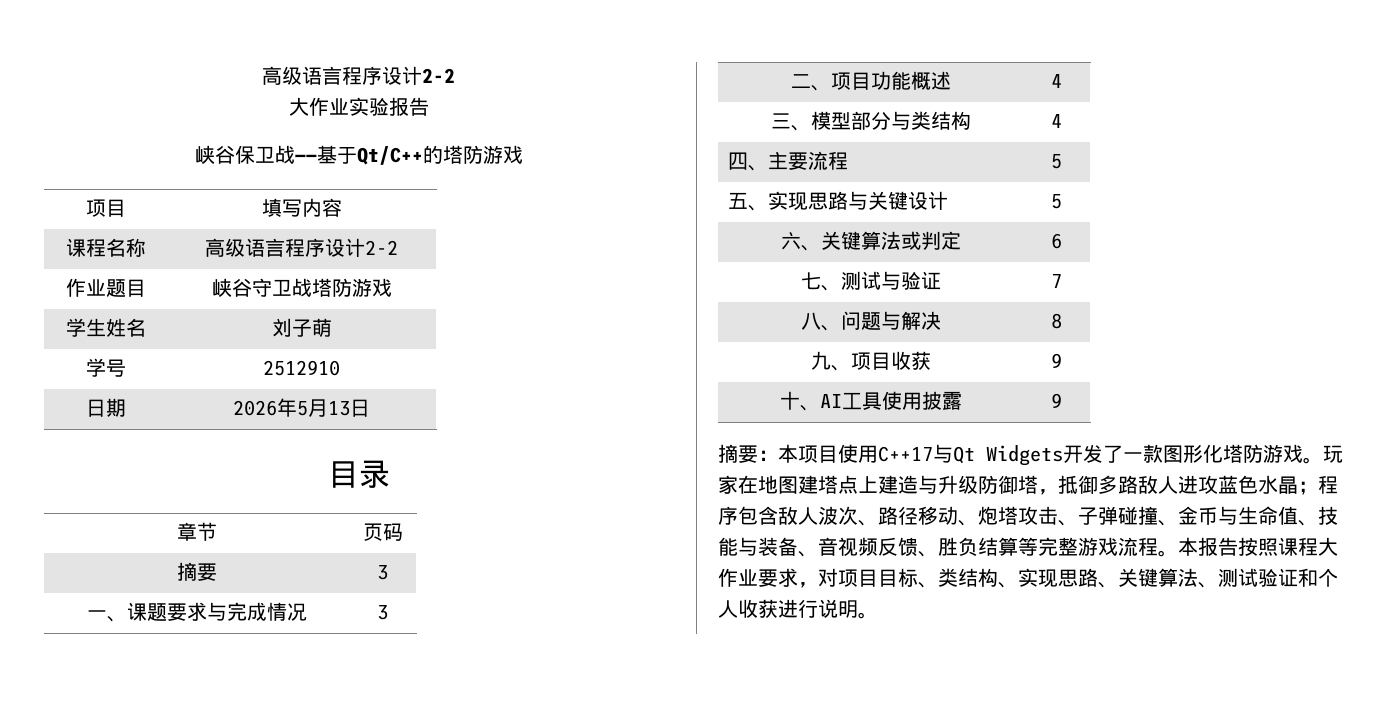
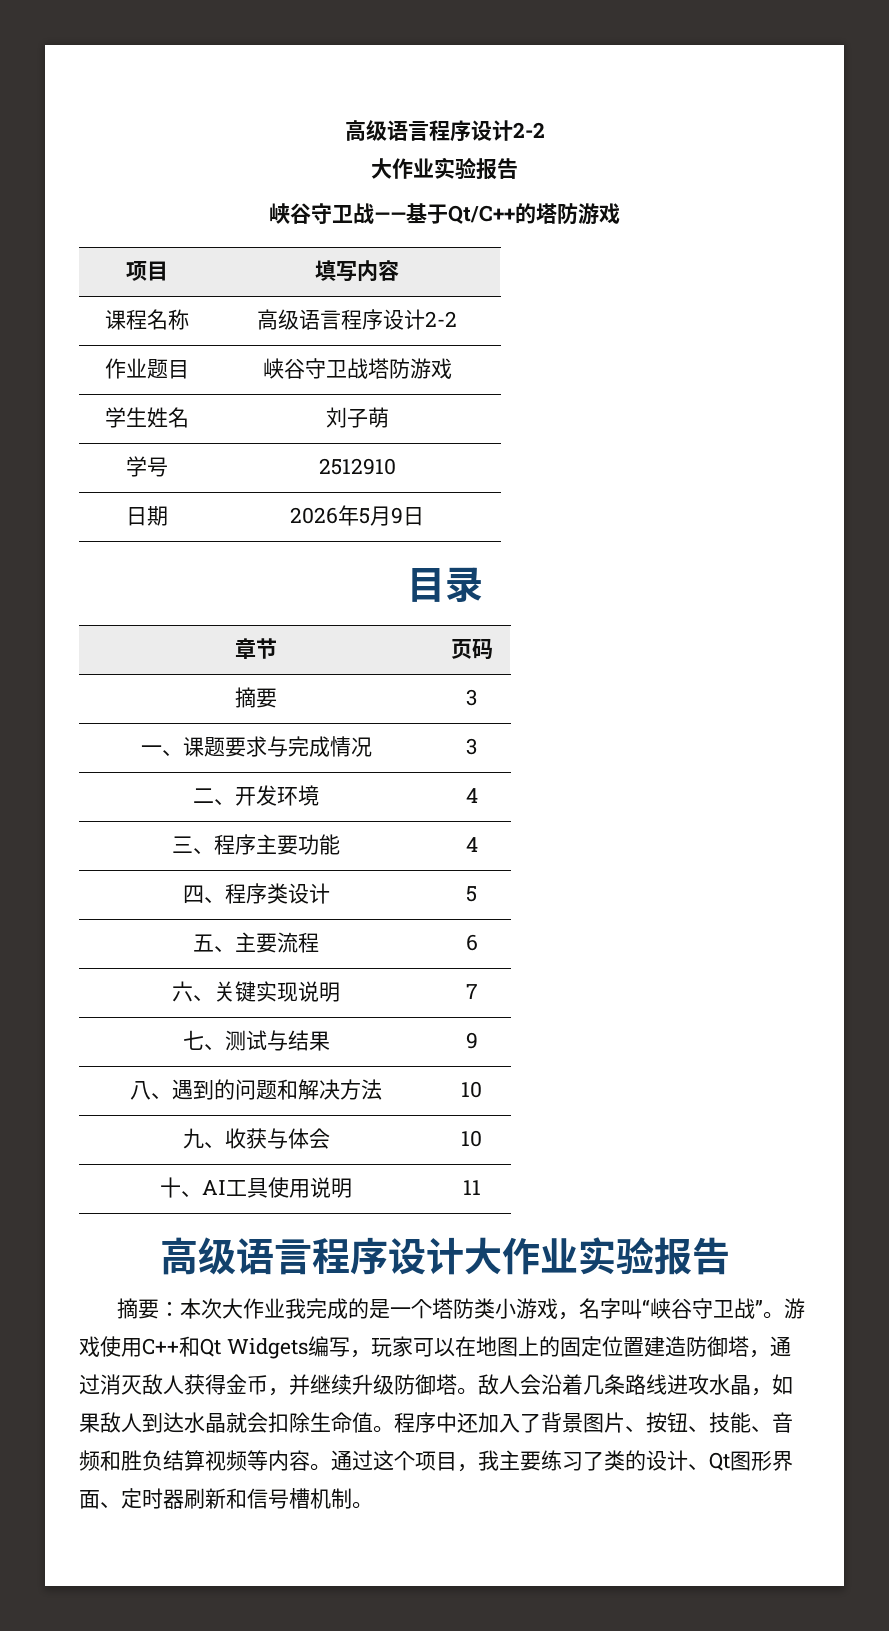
[234,145,255,164] 保 -> [311,203,332,224] 守
[328,401,350,416] 13 -> [391,507,404,524] 9
[830,71,951,90] 项目功能概述 -> [235,785,319,806] 开发环境
[810,111,971,130] [1051,114,1062,128] [728,151,849,171] [1051,154,1062,169] [728,191,949,211] [1051,194,1062,209] 模型部分与类结构 | 4 // 四、主要流程 | 5 // 五、实现思路与关键设计 | 5 -> [214,834,340,855] [465,837,478,852] [182,883,330,904] [466,886,477,902] [193,932,319,953] [465,934,478,951] 程序主要功能 | 4 // 四、程序类设计 | 5 // 五、主要流程 | 6
[860,231,961,250] [1051,233,1062,249] 算法或判定 | 6 -> [256,981,340,1002] [465,984,478,999] 实现说明 | 7
[900,271,941,290] [1051,274,1062,288] 验证 | 7 -> [287,1030,330,1051] [465,1032,478,1049] 结果 | 9
[840,311,901,330] 问题与 -> [172,1079,298,1100] 遇到的问题和
[1051,313,1062,329] | 8 -> [340,1079,383,1100] [461,1081,482,1098] 方法 | 10
[850,351,931,370] [1051,353,1062,368] 项目收获 | 9 -> [224,1128,330,1149] [461,1130,482,1147] 收获与体会 | 10
[921,391,962,410] [1051,393,1062,408] [718,444,1343,466] [718,475,1338,495] [718,506,1338,526] [718,537,1338,557] [718,568,1338,588] [718,599,858,618] 披露 | 9 // 摘要：本项目使用C++17与Qt Widgets开发了一款图形化塔防游戏。玩家在地图建塔点上建造与升级防御塔，抵御多路敌人进攻蓝色水晶；程序包含敌人波次、路径移动、炮塔攻击、子弹碰撞、金币与生命值、技能与装备、音视频反馈、胜负结算等完整游戏流程。本报告按照课程大作业要求，对项目目标、类结构、实现思路、关键算法、测试验证和个人收获进行说明 -> [310,1177,352,1198] [462,1180,481,1195] [159,1237,730,1275] [117,1298,806,1320] [79,1336,791,1359] [79,1374,793,1396] [79,1412,793,1433] [79,1450,793,1472] [79,1488,352,1509] 说明 | 11 // 高级语言程序设计大作业实验报告 // 摘要：本次大作业我完成的是一个塔防类小游戏，名字叫“峡谷守卫战”。游戏使用C++和Qt Widgets编写，玩家可以在地图上的固定位置建造防御塔，通过消灭敌人获得金币，并继续升级防御塔。敌人会沿着几条路线进攻水晶，如果敌人到达水晶就会扣除生命值。程序中还加入了背景图片、按钮、技能、音频和胜负结算视频等内容。通过这个项目，我主要练习了类的设计、Qt图形界面、定时器刷新和信号槽机制

